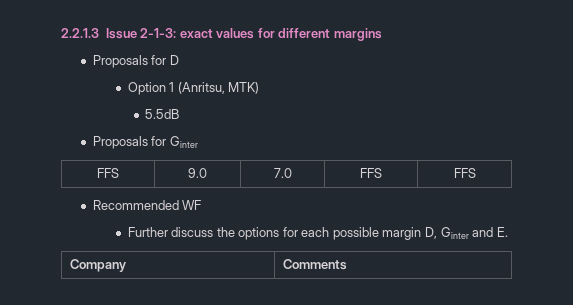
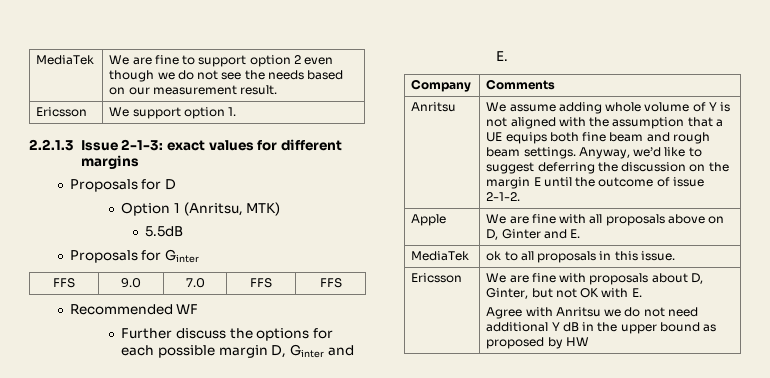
(61, 33) none -> [36,55,95,65] [109,55,334,67] [109,70,344,82] [109,85,278,95] [36,107,88,117] [109,107,237,119] MediaTek | We are fine to support option 2 even though we do not see the needs based on our measurement result. // Ericsson | We support option 1. //
(348, 264) none -> [411,102,457,112] [486,102,731,114] [486,117,723,129] [486,132,710,144] [486,147,702,159] [486,162,729,174] [486,177,704,189] [486,192,521,201] [411,214,447,226] [486,214,725,226] [486,229,581,240] [411,251,470,261] [486,251,675,263] [411,273,463,283] [486,273,703,285] [486,288,642,299] [486,307,698,319] [486,322,717,334] [486,337,589,349] // Anritsu | We assume adding whole volume of Y is not aligned with the assumption that a UE equips both fine beam and rough beam settings. Anyway, we’d like to suggest deferring the discussion on the margin E until the outcome of issue 2-1-2. // Apple | We are fine with all proposals above on D, Ginter and E. // MediaTek | ok to all proposals in this issue. // Ericsson | We are fine with proposals about D, Ginter, but not OK with E. // Agree with Anritsu we do not need additional Y dB in the upper bound as proposed by HW

